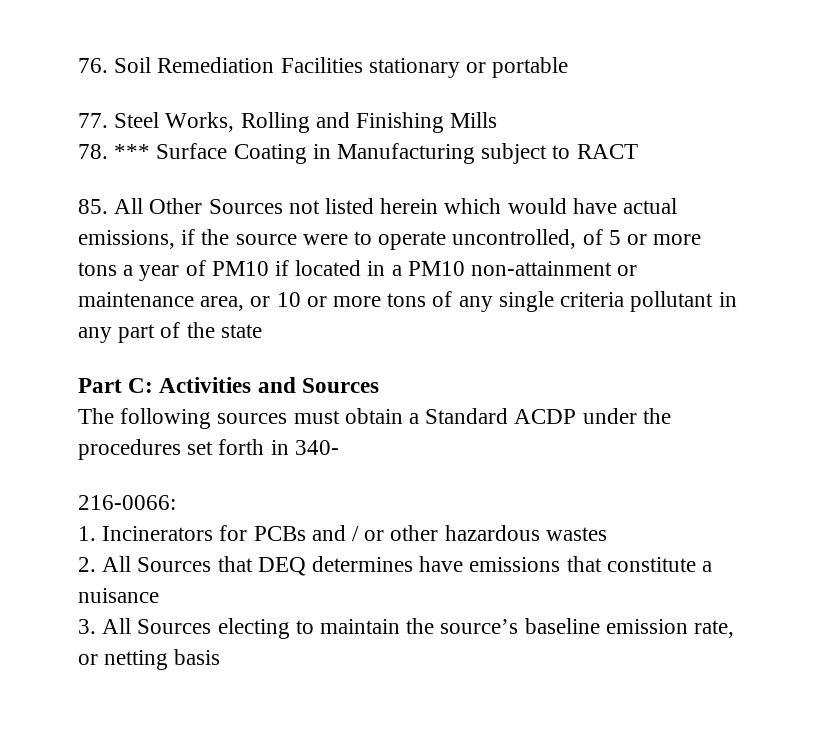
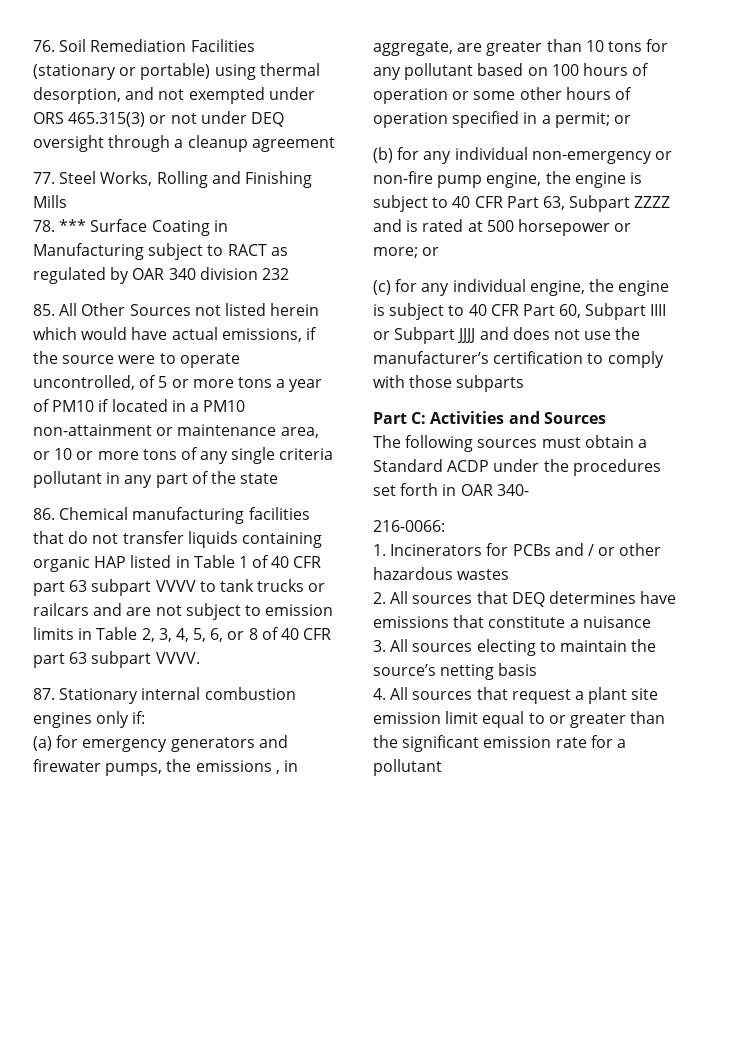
[368,57,569,78] stationary or portable -> [33,63,320,80] [33,87,315,104] [33,111,284,127] [33,135,335,152] (stationary or portable) using thermal desorption, and not exempted under ORS 465.315(3) or not under DEQ oversight through a cleanup agreement
(638, 151) none -> [270,247,288,256] [33,267,289,284] as regulated by OAR 340 division 232
(262, 331) none -> [33,507,310,524] [33,531,322,548] [33,555,322,572] [33,579,326,596] [33,603,334,620] [33,627,332,642] [33,651,200,668] [33,687,296,704] [33,711,146,728] [33,735,288,752] [33,759,298,776] [373,39,669,56] [373,63,650,80] [373,87,632,104] [373,111,631,128] [373,147,672,164] [373,171,642,188] [373,195,671,212] [373,219,632,236] [373,247,440,258] [373,279,670,296] [373,303,667,320] [373,327,641,344] [373,351,664,368] [373,375,525,392] // 86. Chemical manufacturing facilities that do not transfer liquids containing organic HAP listed in Table 1 of 40 CFR part 63 subpart VVVV to tank trucks or railcars and are not subject to emission limits in Table 2, 3, 4, 5, 6, or 8 of 40 CFR part 63 subpart VVVV. // 87. Stationary internal combustion engines only if: // (a) for emergency generators and firewater pumps, the emissions , in aggregate, are greater than 10 tons for any pollutant based on 100 hours of operation or some other hours of operation specified in a permit; or // (b) for any individual non-emergency or non-fire pump engine, the engine is subject to 40 CFR Part 63, Subpart ZZZZ and is rated at 500 horsepower or more; or // (c) for any individual engine, the engine is subject to 40 CFR Part 60, Subpart IIII or Subpart JJJJ and does not use the manufacturer’s certification to comply with those subparts
(289, 447) none -> [460,484,493,496] OAR
[137,557,212,572] Sources -> [412,595,473,604] sources
[137,619,212,634] Sources -> [412,643,473,652] sources
[524,618,735,638] [78,649,221,670] baseline emission rate, or netting basis -> [440,663,538,680] [373,687,659,704] [373,711,666,728] [373,735,626,752] [373,759,442,776] netting basis // 4. All sources that request a plant site emission limit equal to or greater than the significant emission rate for a pollutant

